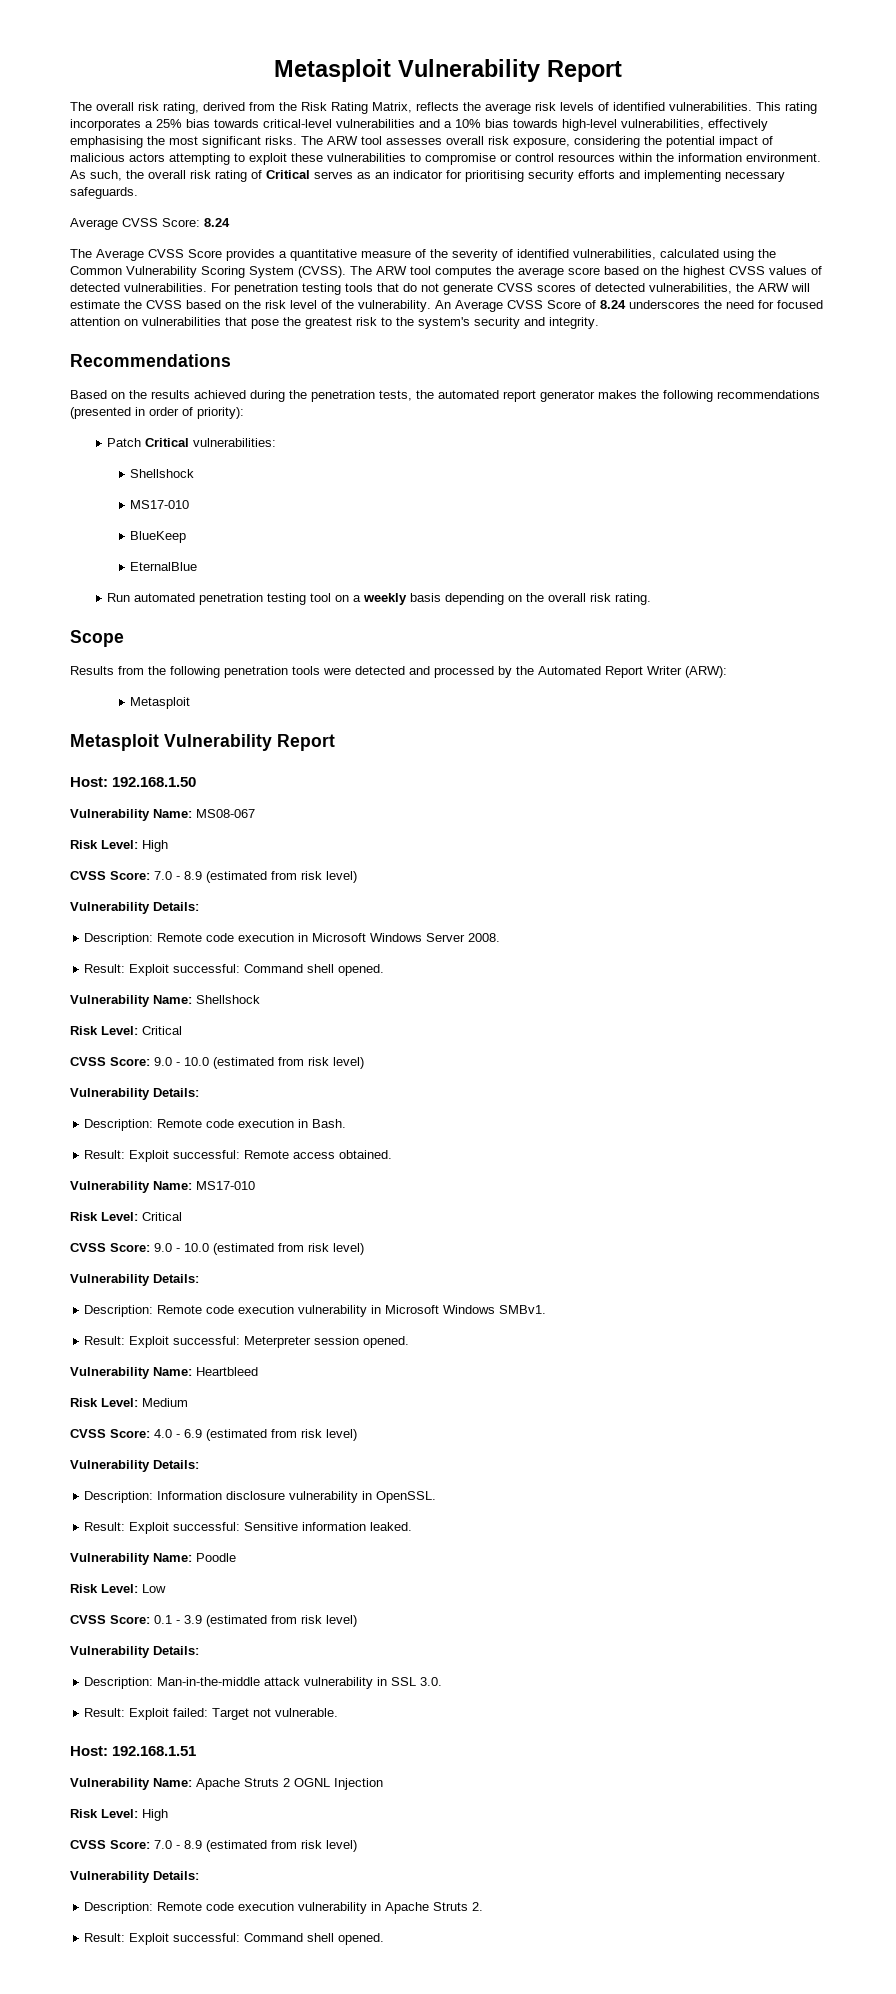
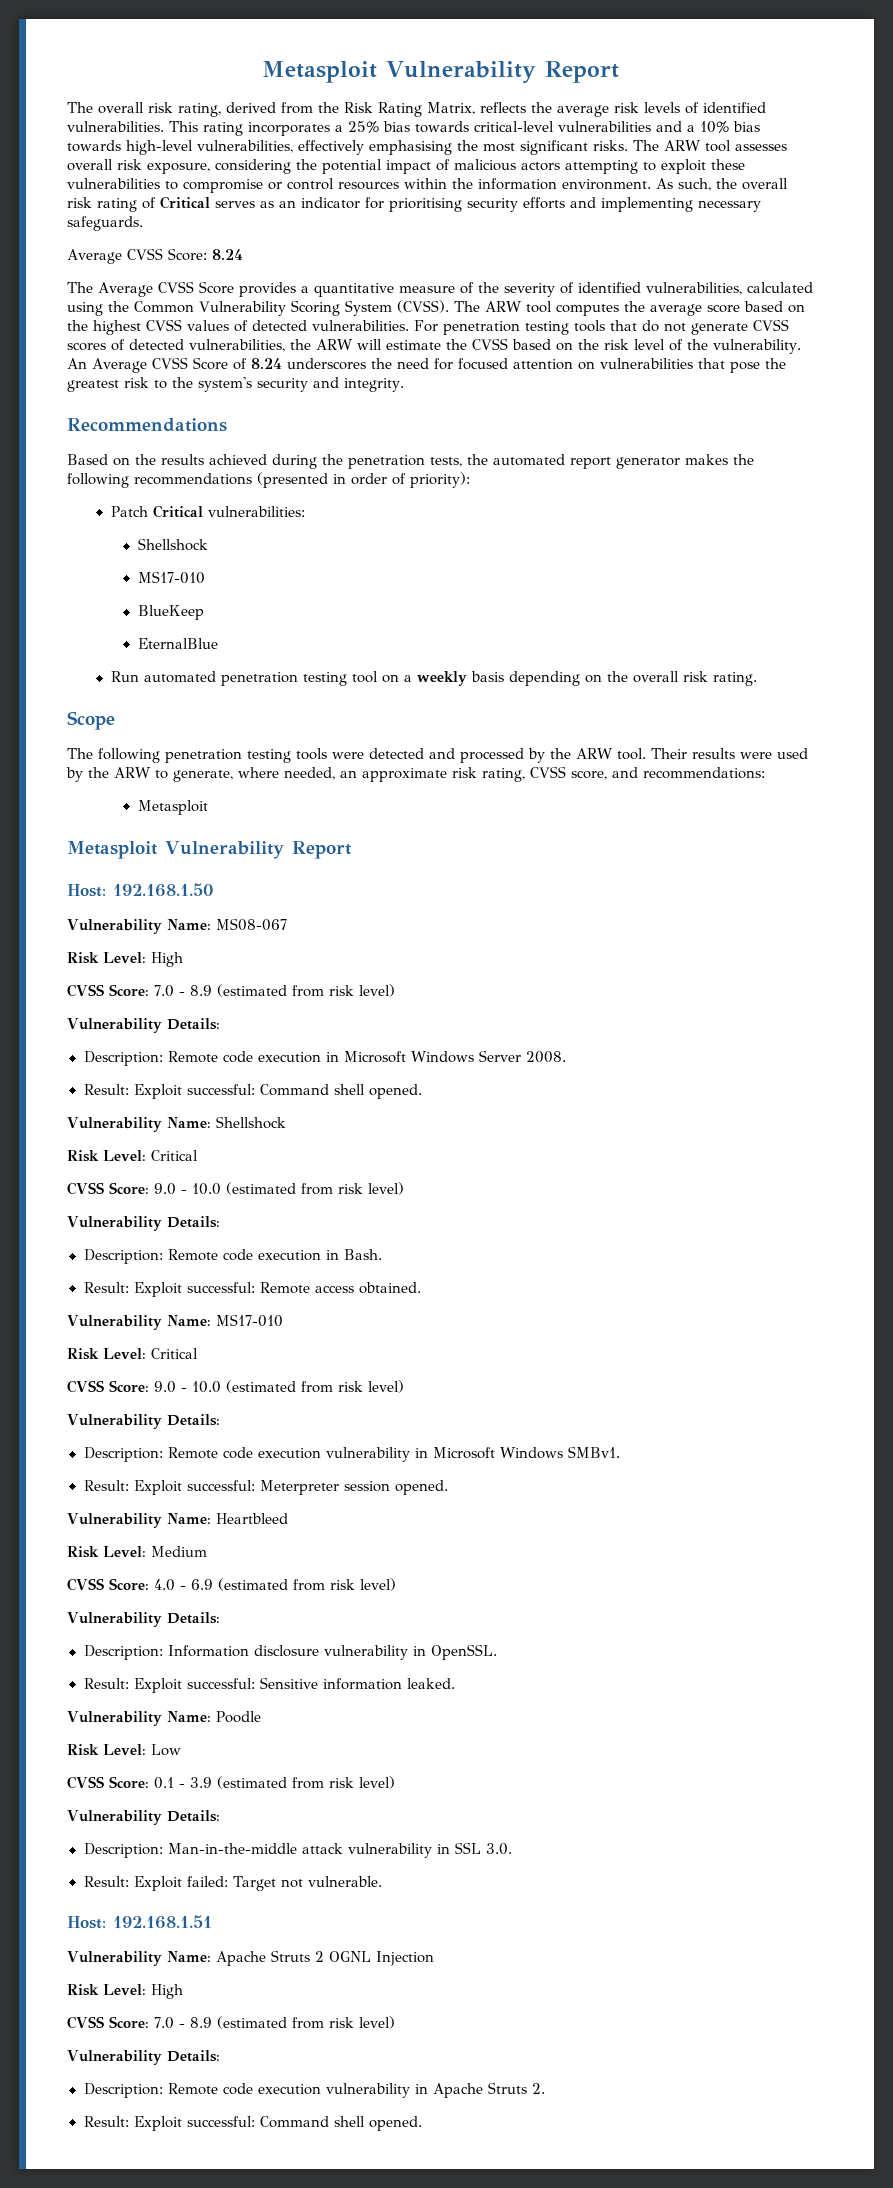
[70,666,166,675] Results from the -> [67,748,93,759] The
(288, 672) none -> [247,749,291,763] testing
[538,666,727,678] Automated Report Writer (ARW): -> [576,748,808,760] [66,766,765,782] ARW tool. Their results were used by the ARW to generate, where needed, an approximate risk rating, CVSS score, and recommendations:

